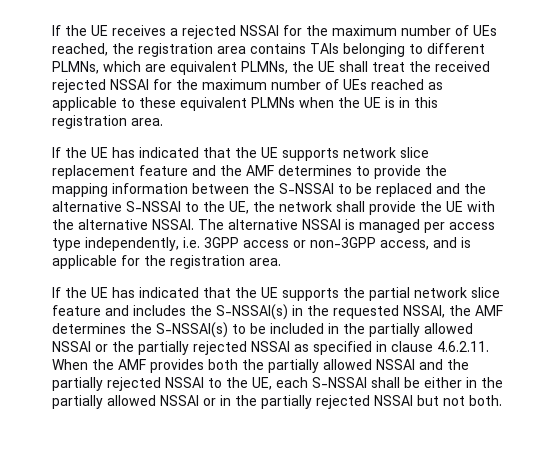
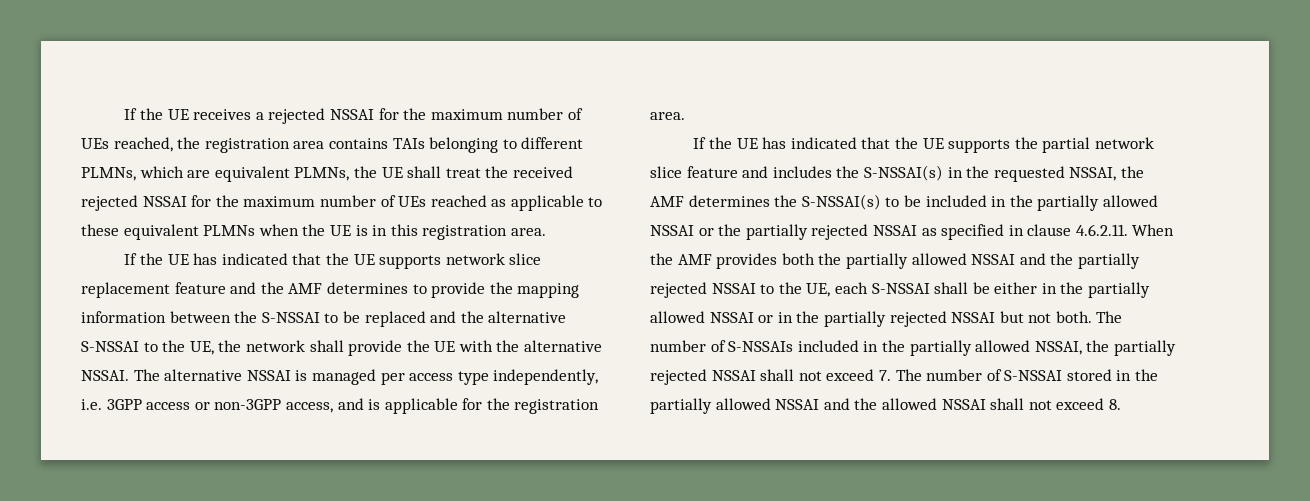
(502, 400) none -> [1096,311,1123,323] [650,340,1176,356] [650,369,1159,385] [650,398,1121,414] The number of S-NSSAIs included in the partially allowed NSSAI, the partially rejected NSSAI shall not exceed 7. The number of S-NSSAI stored in the partially allowed NSSAI and the allowed NSSAI shall not exceed 8.

